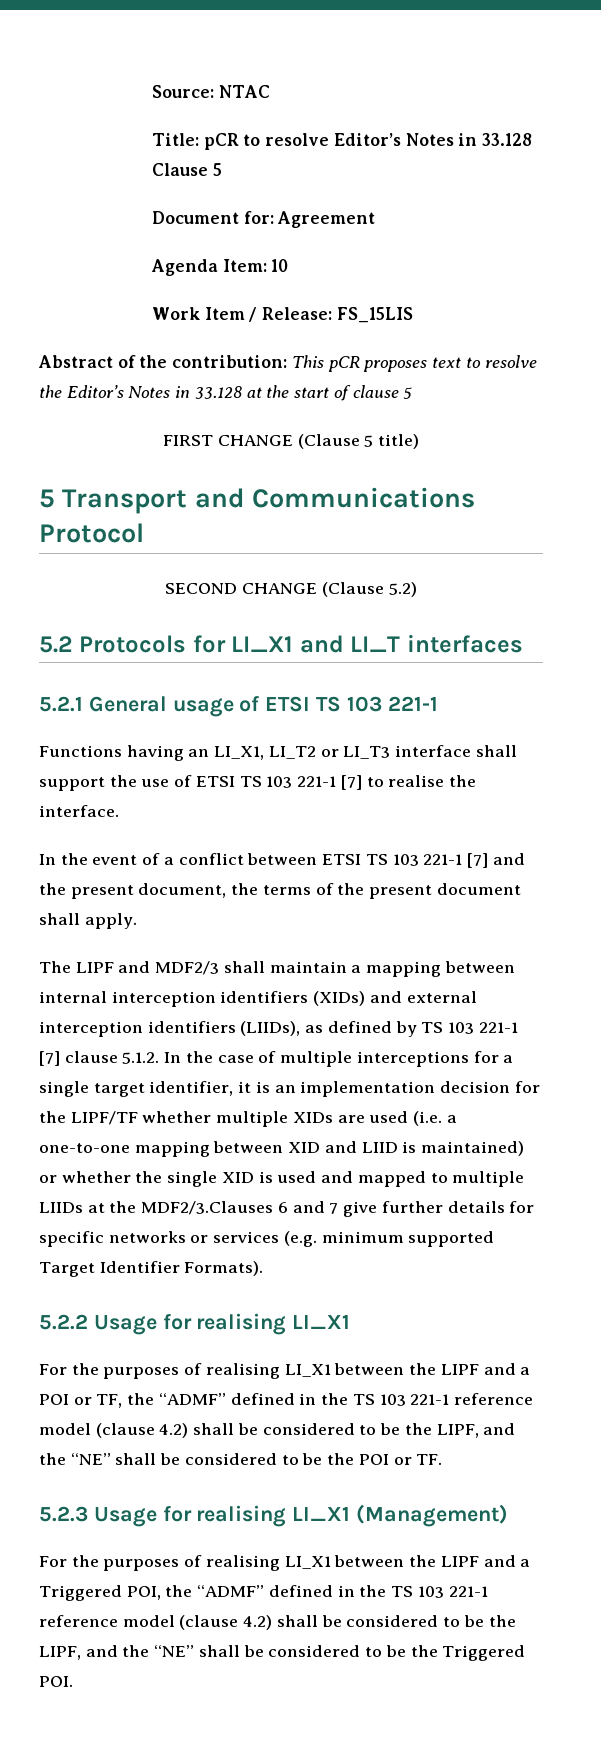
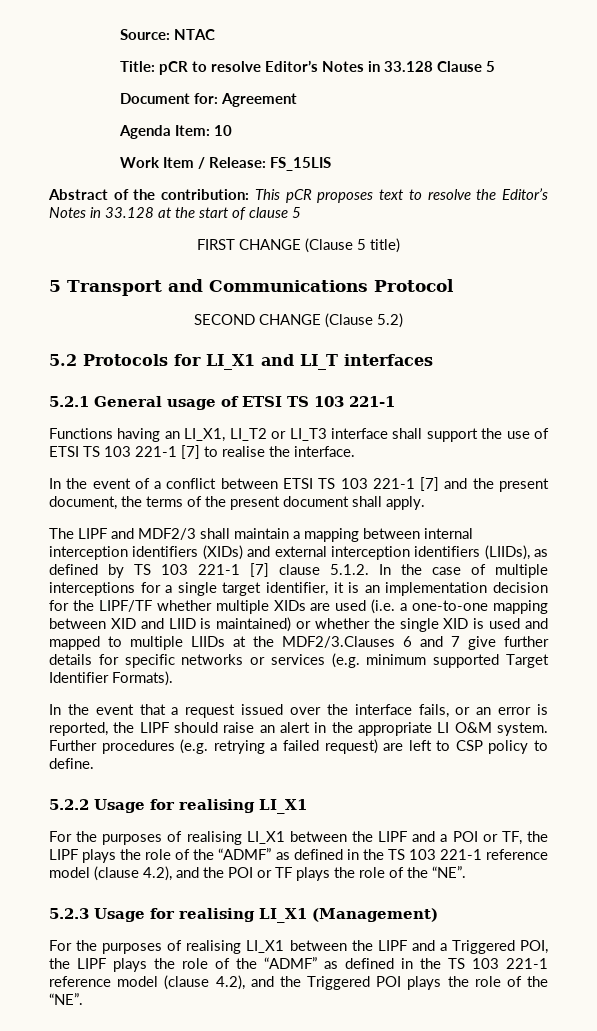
(264, 1268) none -> [49,704,548,718] [49,722,548,736] [49,739,548,754] [49,758,94,769] // In the event that a request issued over the interface fails, or an error is reported, the LIPF should raise an alert in the appropriate LI O&M system. Further procedures (e.g. retrying a failed request) are left to CSP policy to define.
[158,1393,533,1406] [39,1423,516,1438] [39,1453,443,1465] “ADMF” defined in the TS 103 221-1 reference model (clause 4.2) shall be considered to be the LIPF, and the “NE” shall be considered to be the POI or TF. -> [49,848,548,863] [49,866,466,881] LIPF plays the role of the “ADMF” as defined in the TS 103 221-1 reference model (clause 4.2), and the POI or TF plays the role of the “NE”.
[197,1585,488,1598] [39,1615,516,1630] [39,1645,526,1661] [39,1676,73,1687] “ADMF” defined in the TS 103 221-1 reference model (clause 4.2) shall be considered to be the LIPF, and the “NE” shall be considered to be the Triggered POI. -> [77,957,548,972] [49,975,549,990] [49,993,83,1005] LIPF plays the role of the “ADMF” as defined in the TS 103 221-1 reference model (clause 4.2), and the Triggered POI plays the role of the “NE”.

